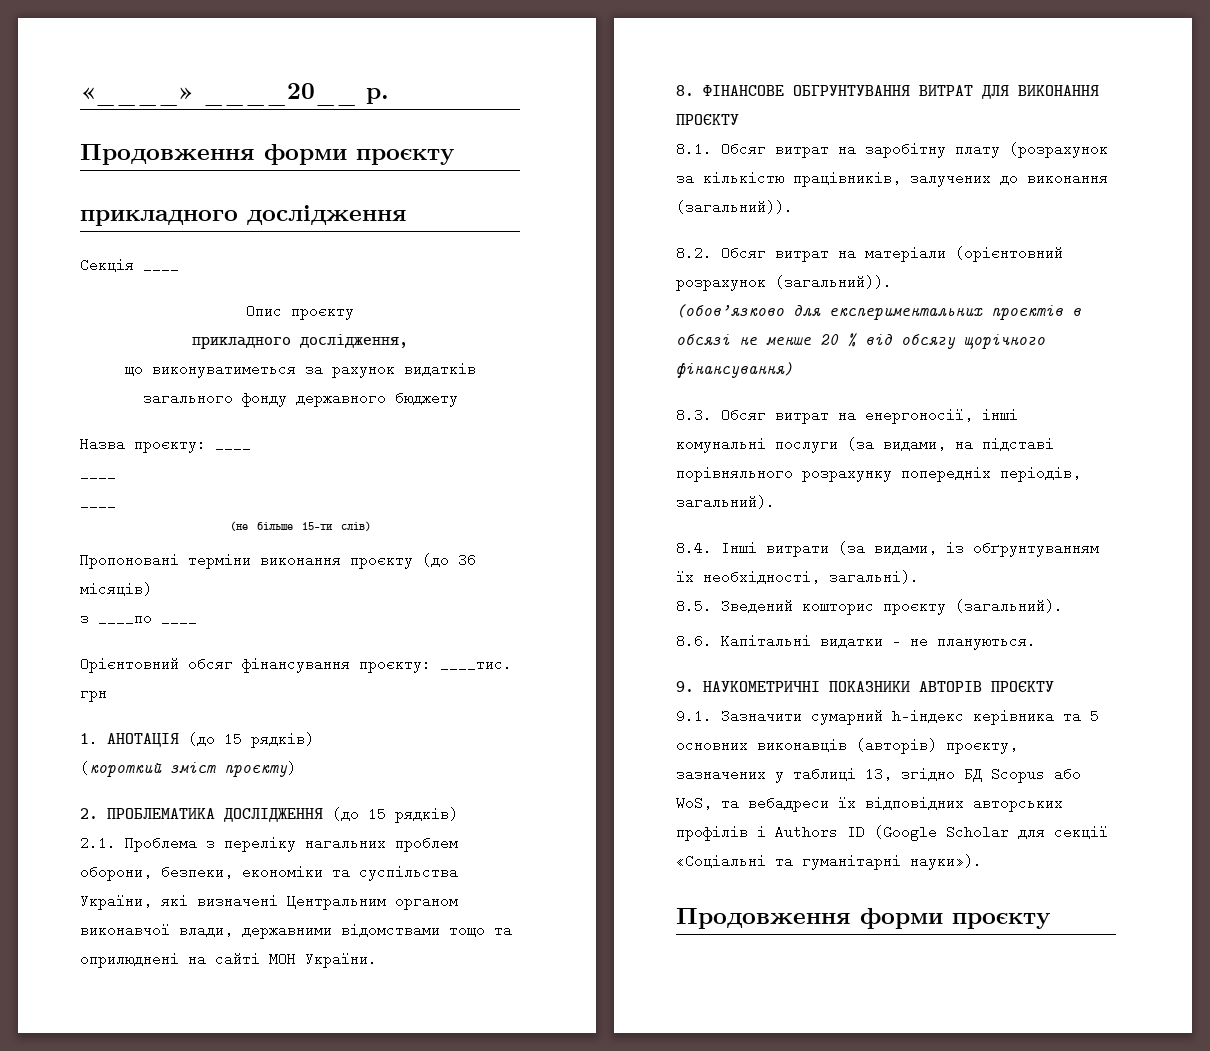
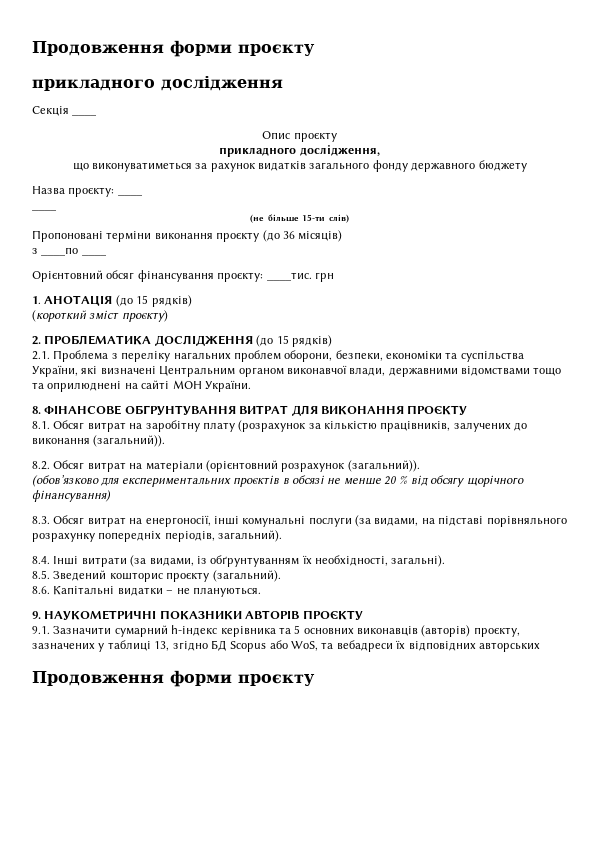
[80,83,389,106] «____» ____20__ р. // -> (32, 48) none
[80,495,116,509] // ____ -> (57, 210) none
[676,823,1108,841] [676,852,982,870] профілів і Authors ID (Google Scholar для секції «Соціальні та гуманітарні науки»). -> (540, 647) none

